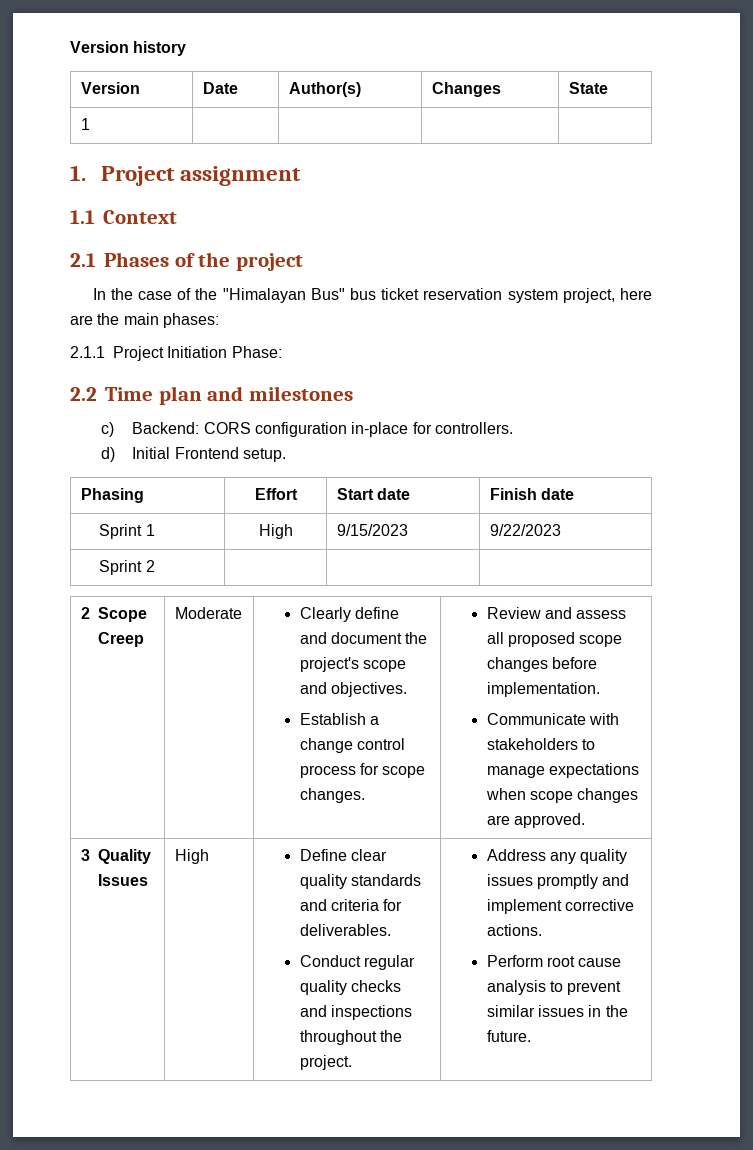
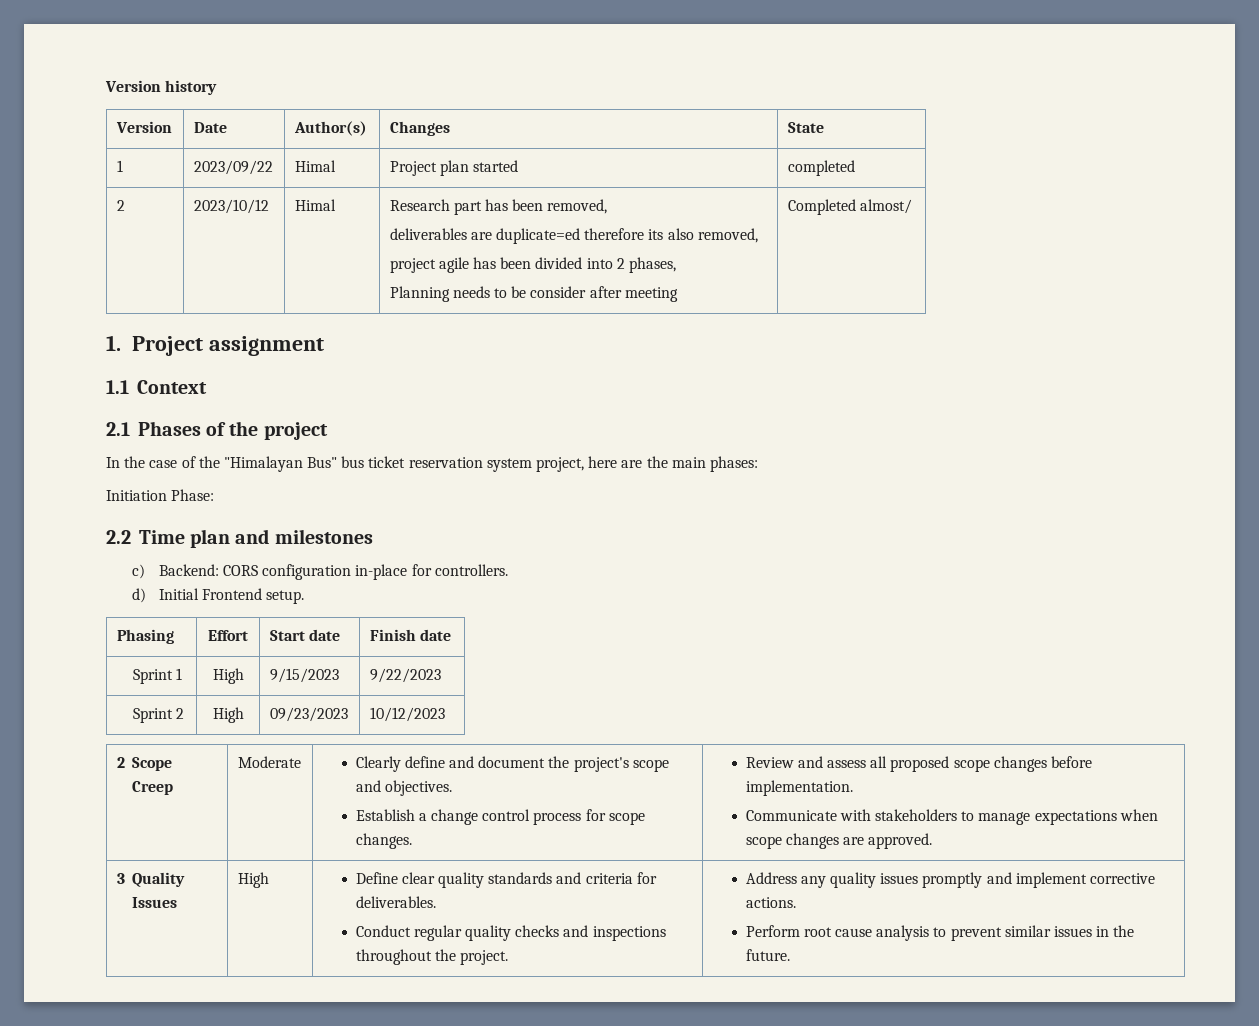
(90, 124) | | | -> [193,160,273,175] [294,160,336,172] [389,160,519,176] [787,160,855,176] [116,200,125,211] [193,199,269,214] [294,199,336,211] [389,199,608,215] [389,228,758,244] [389,257,677,273] [389,286,678,302] [787,199,912,215] 2023/09/22 | Himal | Project plan started | completed // 2 | 2023/10/12 | Himal | Research part has been removed, // deliverables are duplicate=ed therefore its also removed, // project agile has been divided into 2 phases, // Planning needs to be consider after meeting | Completed almost/
[70,346,164,361] 2.1.1 Project -> (758, 464) none
(155, 566) | | -> [212,707,244,723] [269,707,348,722] [369,707,445,722] High | 09/23/2023 | 10/12/2023

